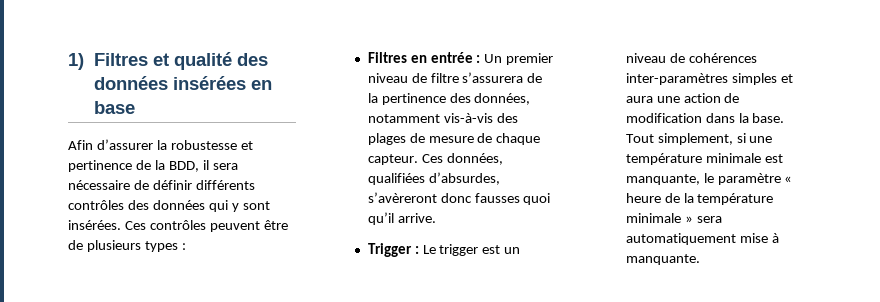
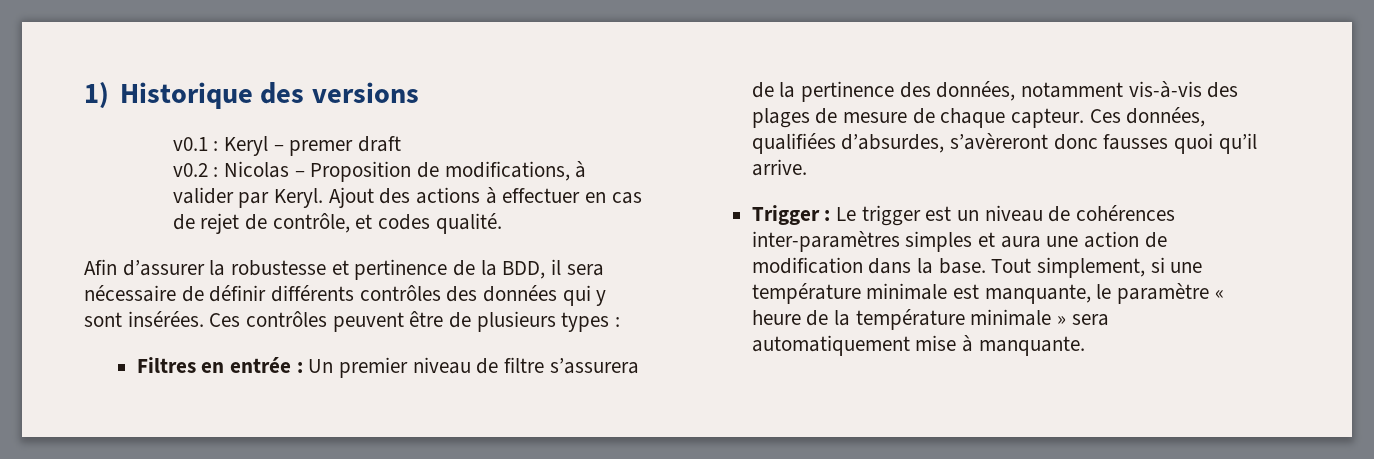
[93,52,268,70] [93,76,272,90] [93,101,135,114] Filtres et qualité des données insérées en base -> [119,82,419,109] [172,136,401,156] [172,161,587,182] [172,187,642,208] [172,213,502,234] Historique des versions // v0.1 : Keryl – premer draft // v0.2 : Nicolas – Proposition de modifications, à valider par Keryl. Ajout des actions à effectuer en cas de rejet de contrôle, et codes qualité.

